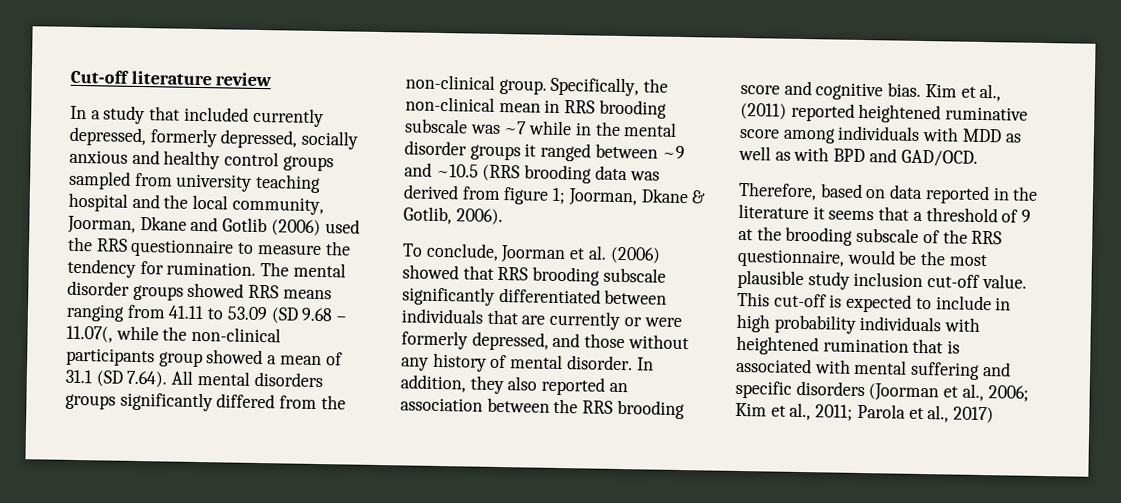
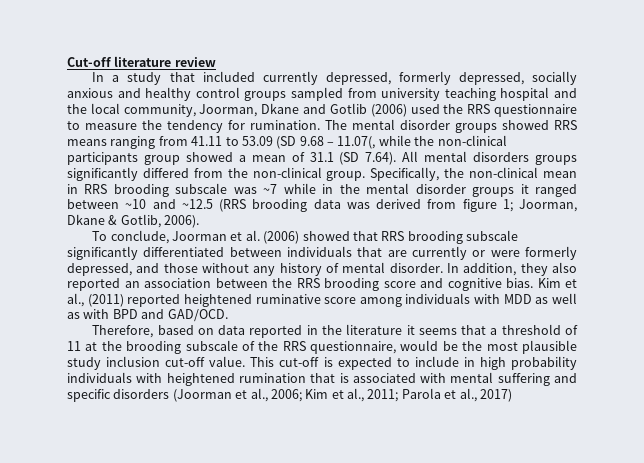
[661,145,685,160] [404,162,479,178] ~9 and ~10.5 -> [125,199,213,209] ~10 and ~12.5
[1021,209,1032,223] 9 -> [67,341,81,351] 11

